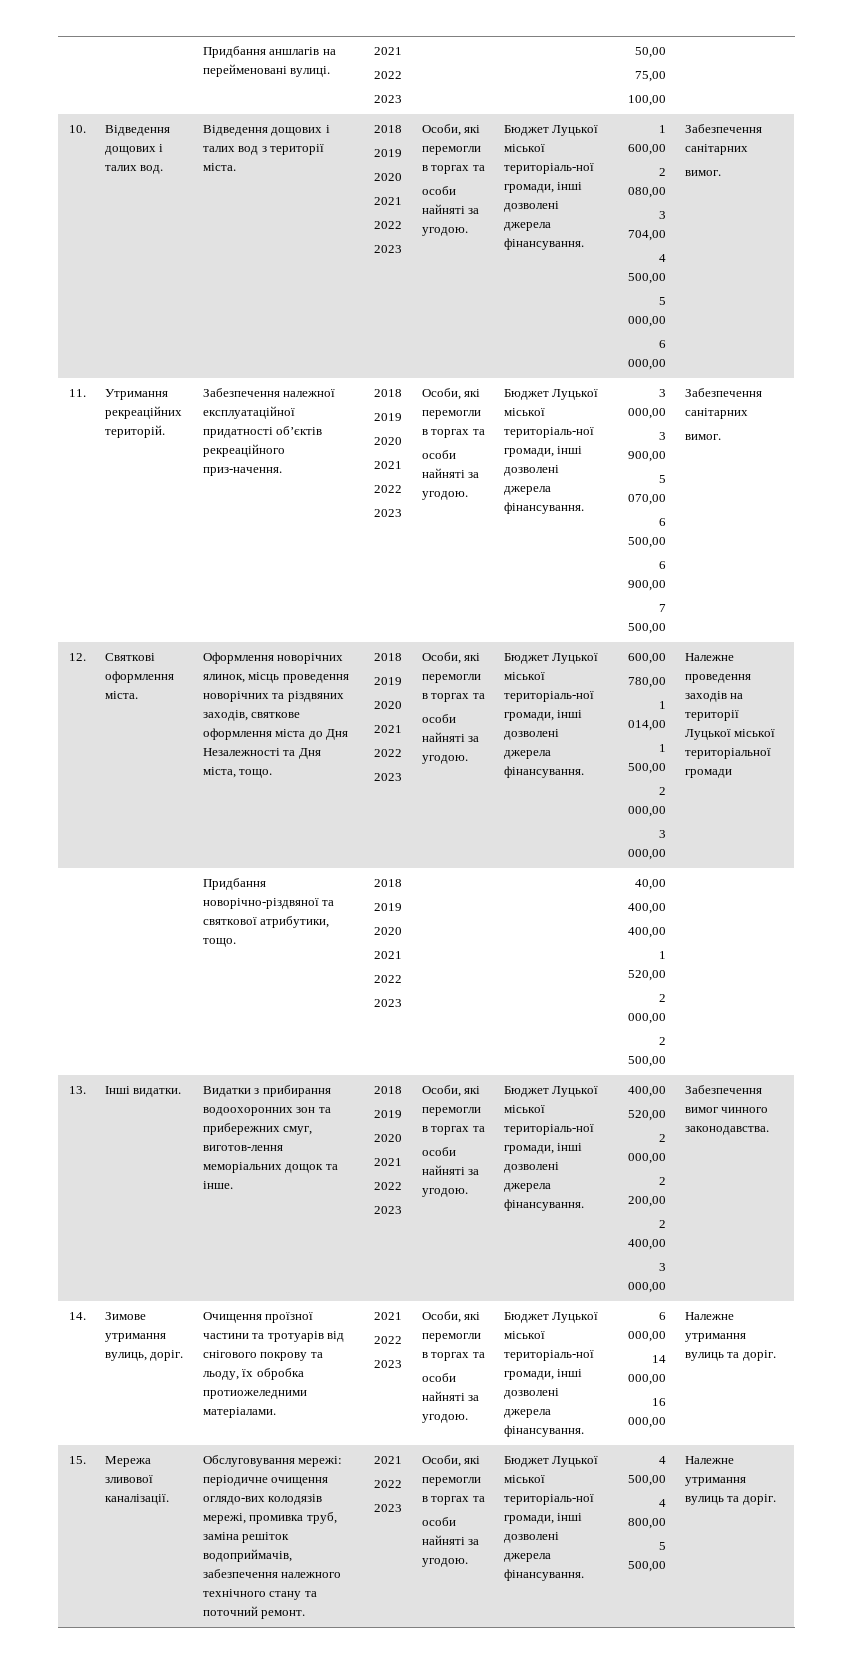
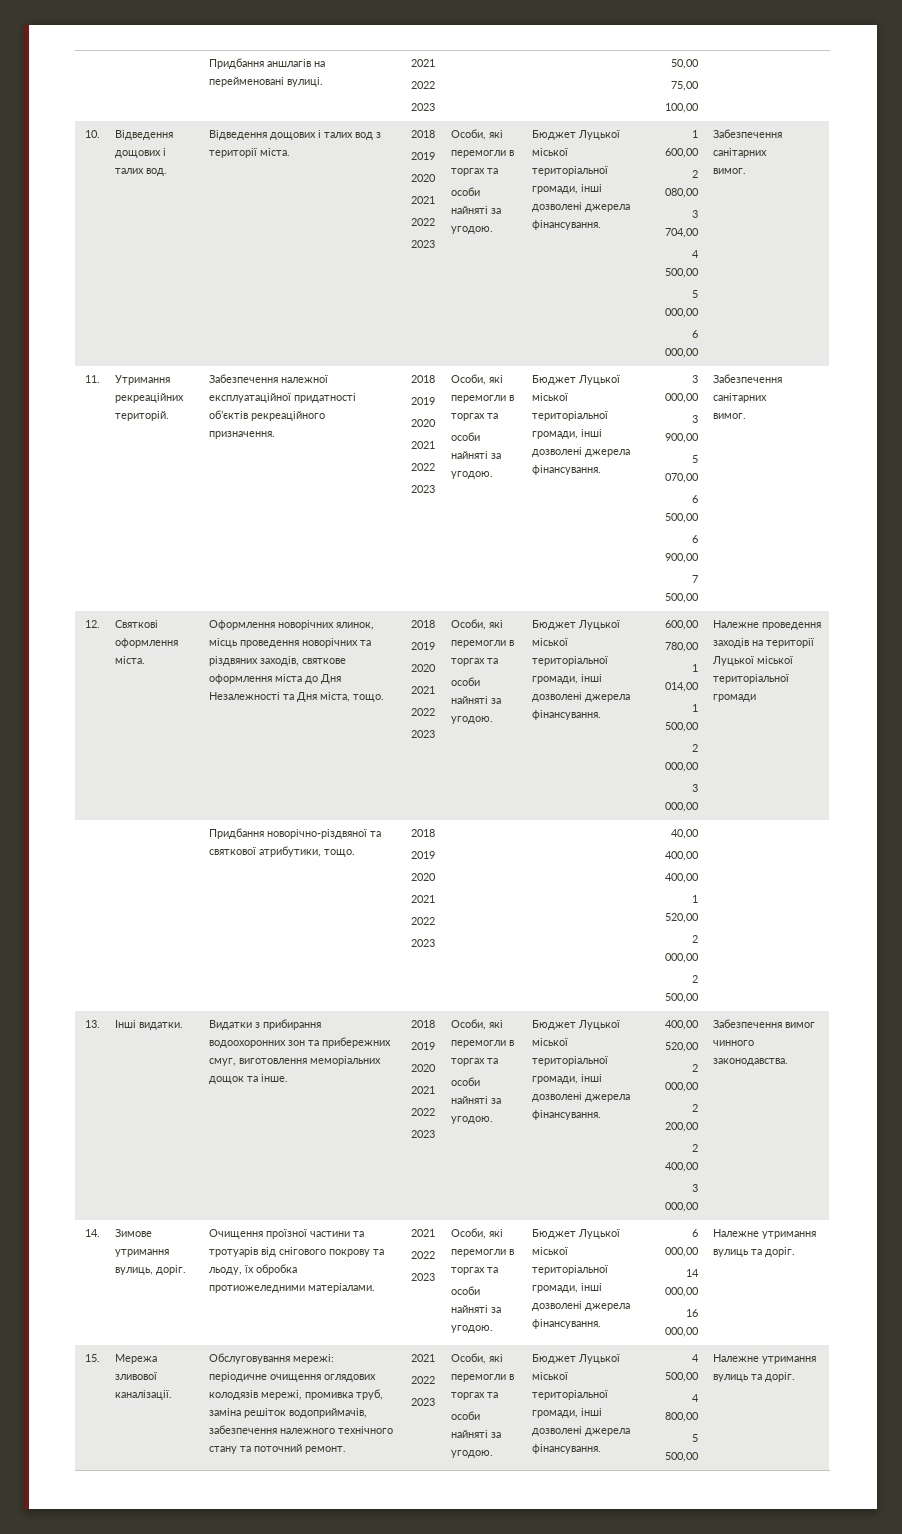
[503,163,594,174] територіаль-ної -> [532,166,609,176] територіальної
[202,467,282,476] приз-начення. -> [209,431,276,439] призначення.
[503,427,594,438] територіаль-ної -> [532,411,609,421] територіальної
[503,691,594,702] територіаль-ної -> [532,656,609,666] територіальної
[202,1145,283,1151] виготов-лення -> [239,1058,308,1064] виготовлення
[503,1124,594,1135] територіаль-ної -> [532,1056,609,1066] територіальної
[503,1350,594,1361] територіаль-ної -> [532,1265,609,1275] територіальної
[202,1496,265,1505] оглядо-вих -> [324,1374,377,1382] оглядових
[503,1494,594,1505] територіаль-ної -> [532,1390,609,1400] територіальної

